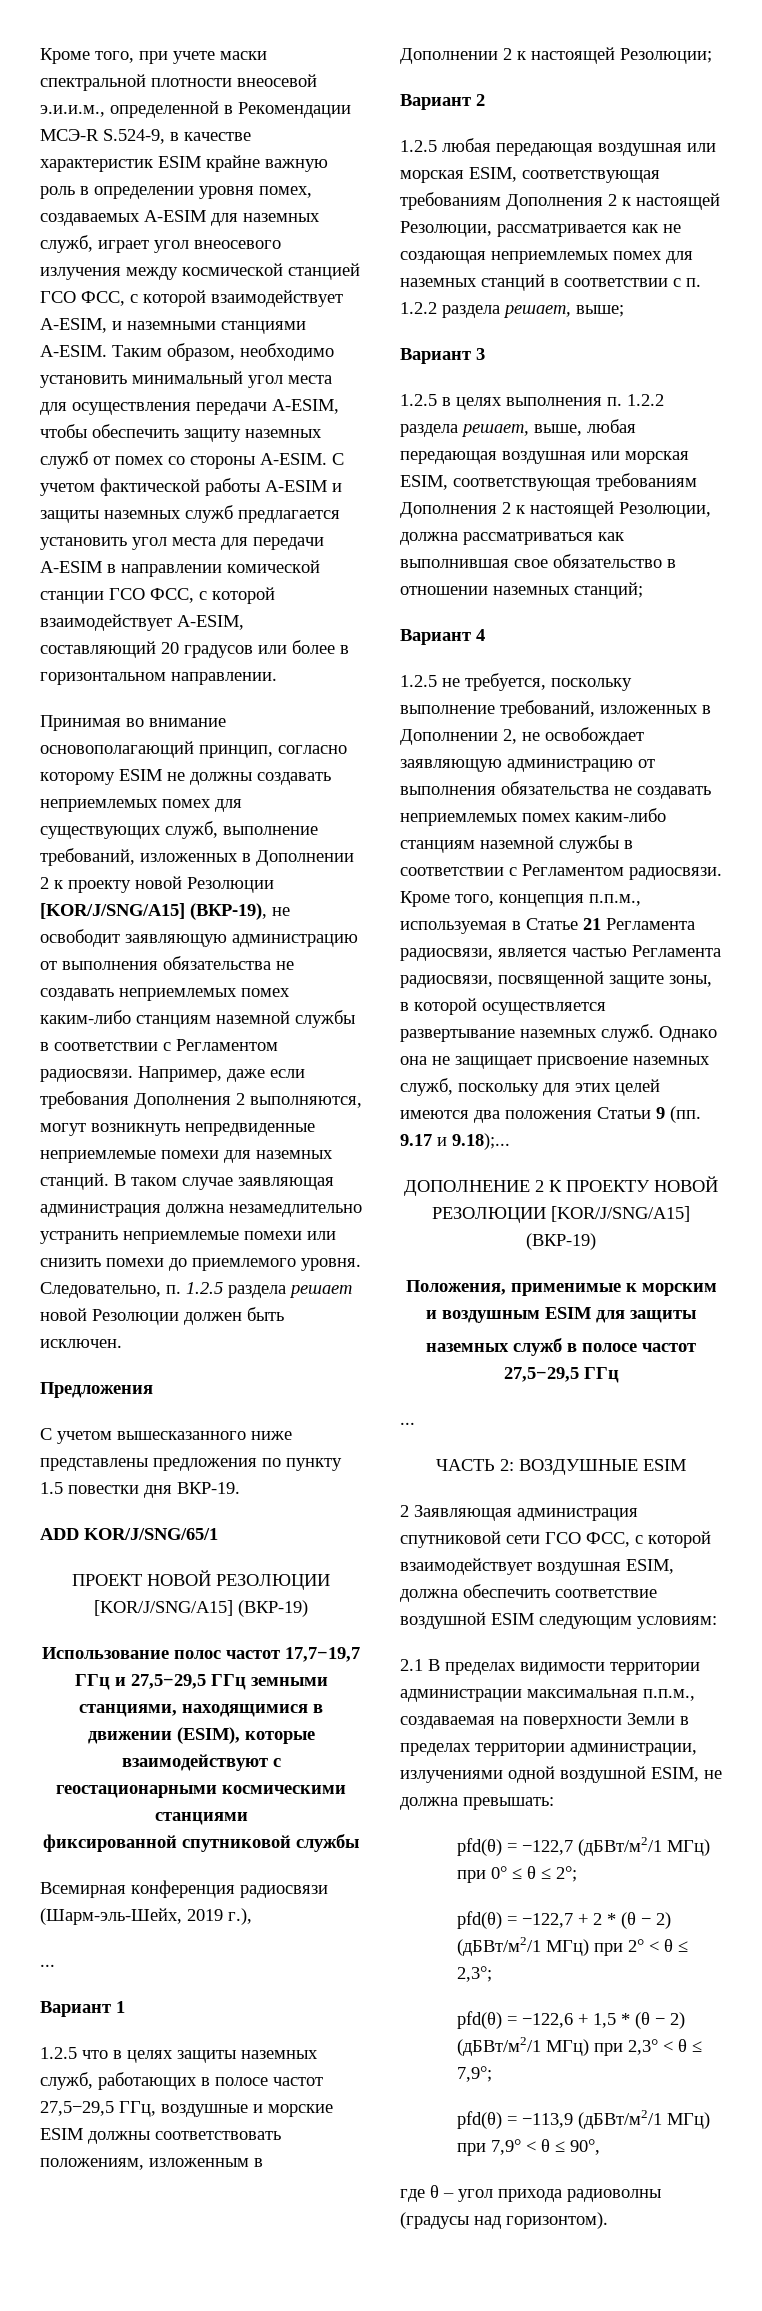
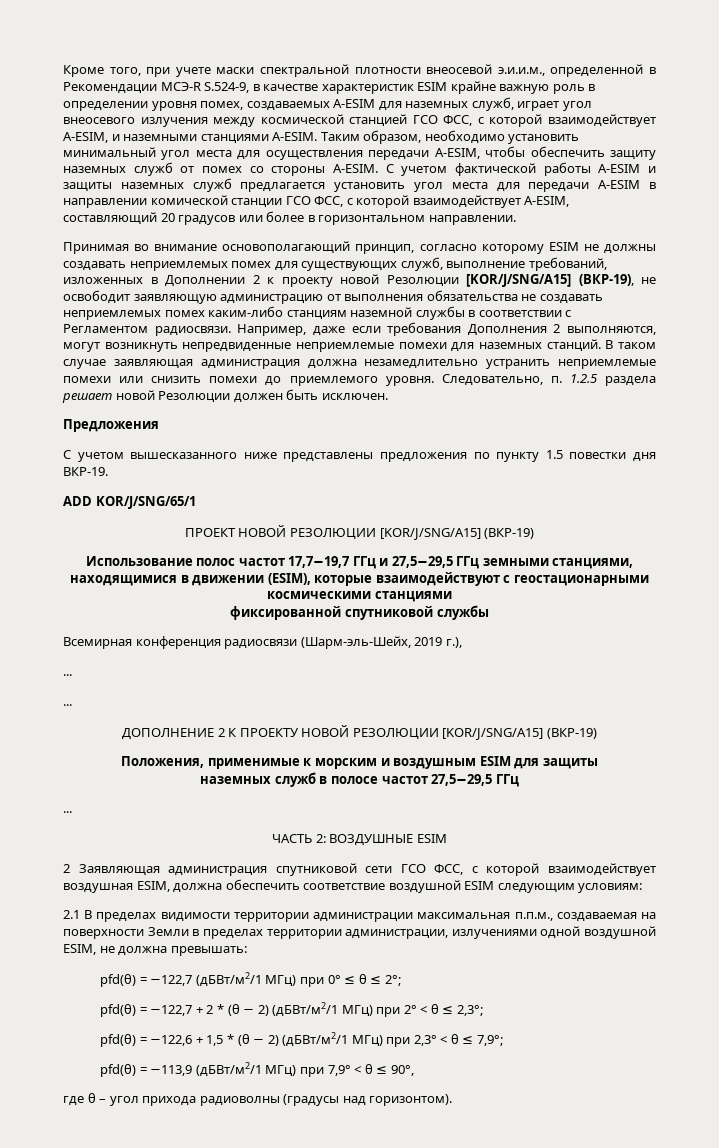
[40,2001,125,2017] [40,2047,318,2063] [40,2072,323,2090] [40,2101,333,2117] [40,2128,281,2144] [40,2158,263,2170] [400,47,712,64] [400,94,485,110] [400,138,716,156] [400,167,660,183] [400,192,720,210] [400,221,681,237] [400,251,693,264] [400,274,701,291] [400,302,624,318] [400,348,485,364] [400,394,664,410] [400,419,636,437] [400,451,689,464] [400,473,697,491] [400,501,711,518] [400,532,624,545] [400,554,676,568] [400,582,643,599] [400,629,485,645] [400,673,632,691] [400,700,711,718] [400,727,644,745] [400,759,655,772] [400,781,711,799] [400,808,666,826] [400,835,633,853] [400,864,722,880] [400,891,641,907] [400,918,695,934] [400,945,721,961] [400,971,712,988] [400,998,606,1015] [400,1024,717,1042] [400,1056,710,1069] [400,1078,660,1096] [400,1106,701,1123] [400,1133,510,1150] Вариант 1 // 1.2.5 что в целях защиты наземных служб, работающих в полосе частот 27,5−29,5 ГГц, воздушные и морские ESIM должны соответствовать положениям, изложенным в Дополнении 2 к настоящей Резолюции; // Вариант 2 // 1.2.5 любая передающая воздушная или морская ESIM, соответствующая требованиям Дополнения 2 к настоящей Резолюции, рассматривается как не создающая неприемлемых помех для наземных станций в соответствии с п. 1.2.2 раздела решает, выше; // Вариант 3 // 1.2.5 в целях выполнения п. 1.2.2 раздела решает, выше, любая передающая воздушная или морская ESIM, соответствующая требованиям Дополнения 2 к настоящей Резолюции, должна рассматриваться как выполнившая свое обязательство в отношении наземных станций; // Вариант 4 // 1.2.5 не требуется, поскольку выполнение требований, изложенных в Дополнении 2, не освобождает заявляющую администрацию от выполнения обязательства не создавать неприемлемых помех каким-либо станциям наземной службы в соответствии с Регламентом радиосвязи. Кроме того, концепция п.п.м., используемая в Статье 21 Регламента радиосвязи, является частью Регламента радиосвязи, посвященной защите зоны, в которой осуществляется развертывание наземных служб. Однако она не защищает присвоение наземных служб, поскольку для этих целей имеются два положения Статьи 9 (пп. 9.17 и 9.18);... -> [63,704,72,706] ...

